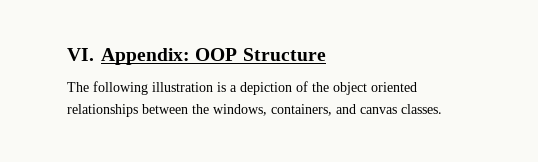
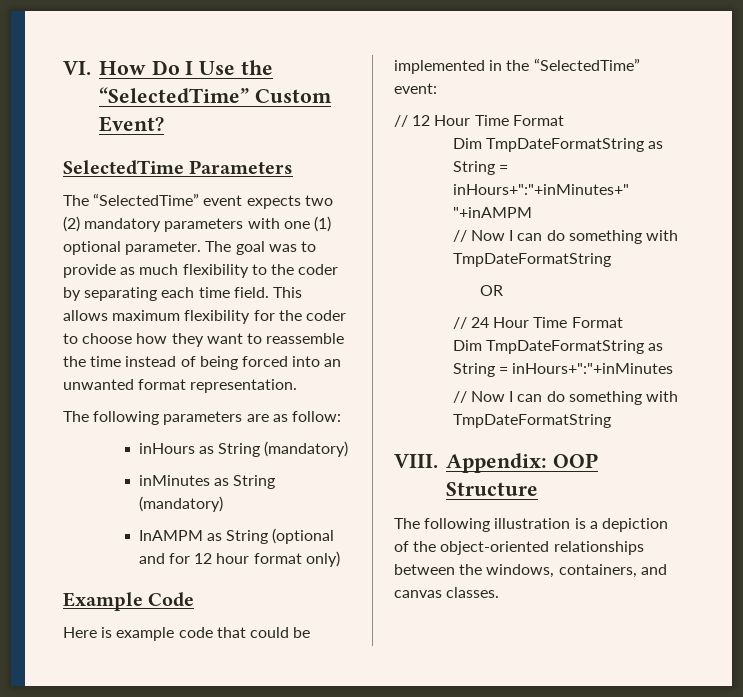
(94, 54) none -> [98,60,273,75] [98,87,332,103] [98,116,164,132] [63,160,294,175] [63,193,333,209] [63,216,331,232] [63,241,316,255] [63,264,339,278] [63,287,302,301] [63,310,346,324] [63,333,345,347] [63,356,342,370] [63,379,298,393] [63,411,341,425] [138,441,349,457] [138,475,276,489] [138,496,223,512] [138,528,335,544] [138,551,340,567] [63,592,195,611] [63,627,311,641] [394,58,640,74] [394,83,437,94] [394,115,564,127] [452,138,664,152] [452,161,509,175] [452,184,629,195] [452,207,532,218] [452,230,678,244] [452,253,611,267] [479,285,503,296] [452,317,623,329] [452,340,664,354] [452,363,674,377] [452,391,678,405] [452,414,611,428] [394,454,438,468] How Do I Use the “SelectedTime” Custom Event? // SelectedTime Parameters // The “SelectedTime” event expects two (2) mandatory parameters with one (1) optional parameter. The goal was to provide as much flexibility to the coder by separating each time field. This allows maximum flexibility for the coder to choose how they want to reassemble the time instead of being forced into an unwanted format representation. // The following parameters are as follow: // inHours as String (mandatory) // inMinutes as String (mandatory) // InAMPM as String (optional and for 12 hour format only) // Example Code // Here is example code that could be implemented in the “SelectedTime” event: // // 12 Hour Time Format // Dim TmpDateFormatString as String = inHours+":"+inMinutes+" "+inAMPM // // Now I can do something with TmpDateFormatString // OR // // 24 Hour Time Format // Dim TmpDateFormatString as String = inHours+":"+inMinutes // // Now I can do something with TmpDateFormatString // VIII.
[333,82,417,95] object oriented -> [440,541,550,555] object-oriented

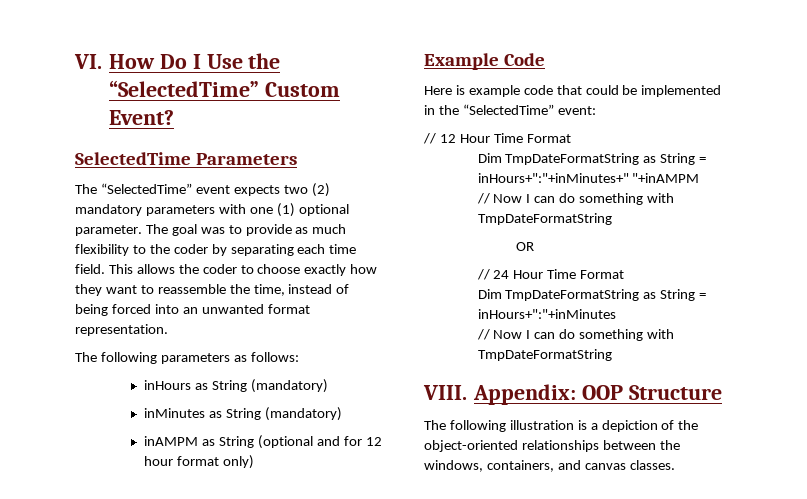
[112,310,275,324] maximum flexibility for -> (175, 269) none
(133, 338) none -> [304,264,347,276] exactly
[90,356,122,367] time -> [253,284,285,296] time,
[246,411,341,422] are as follow: -> [233,352,299,362] as follows:
[138,530,203,541] InAMPM -> [144,436,199,446] inAMPM

